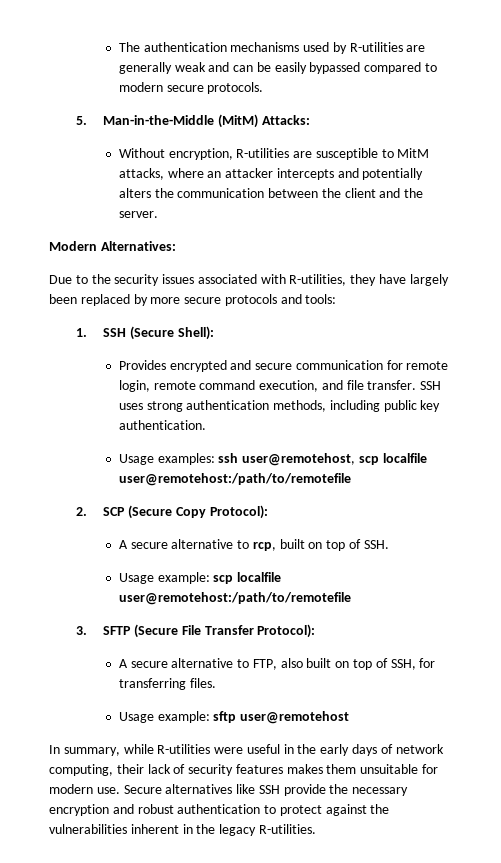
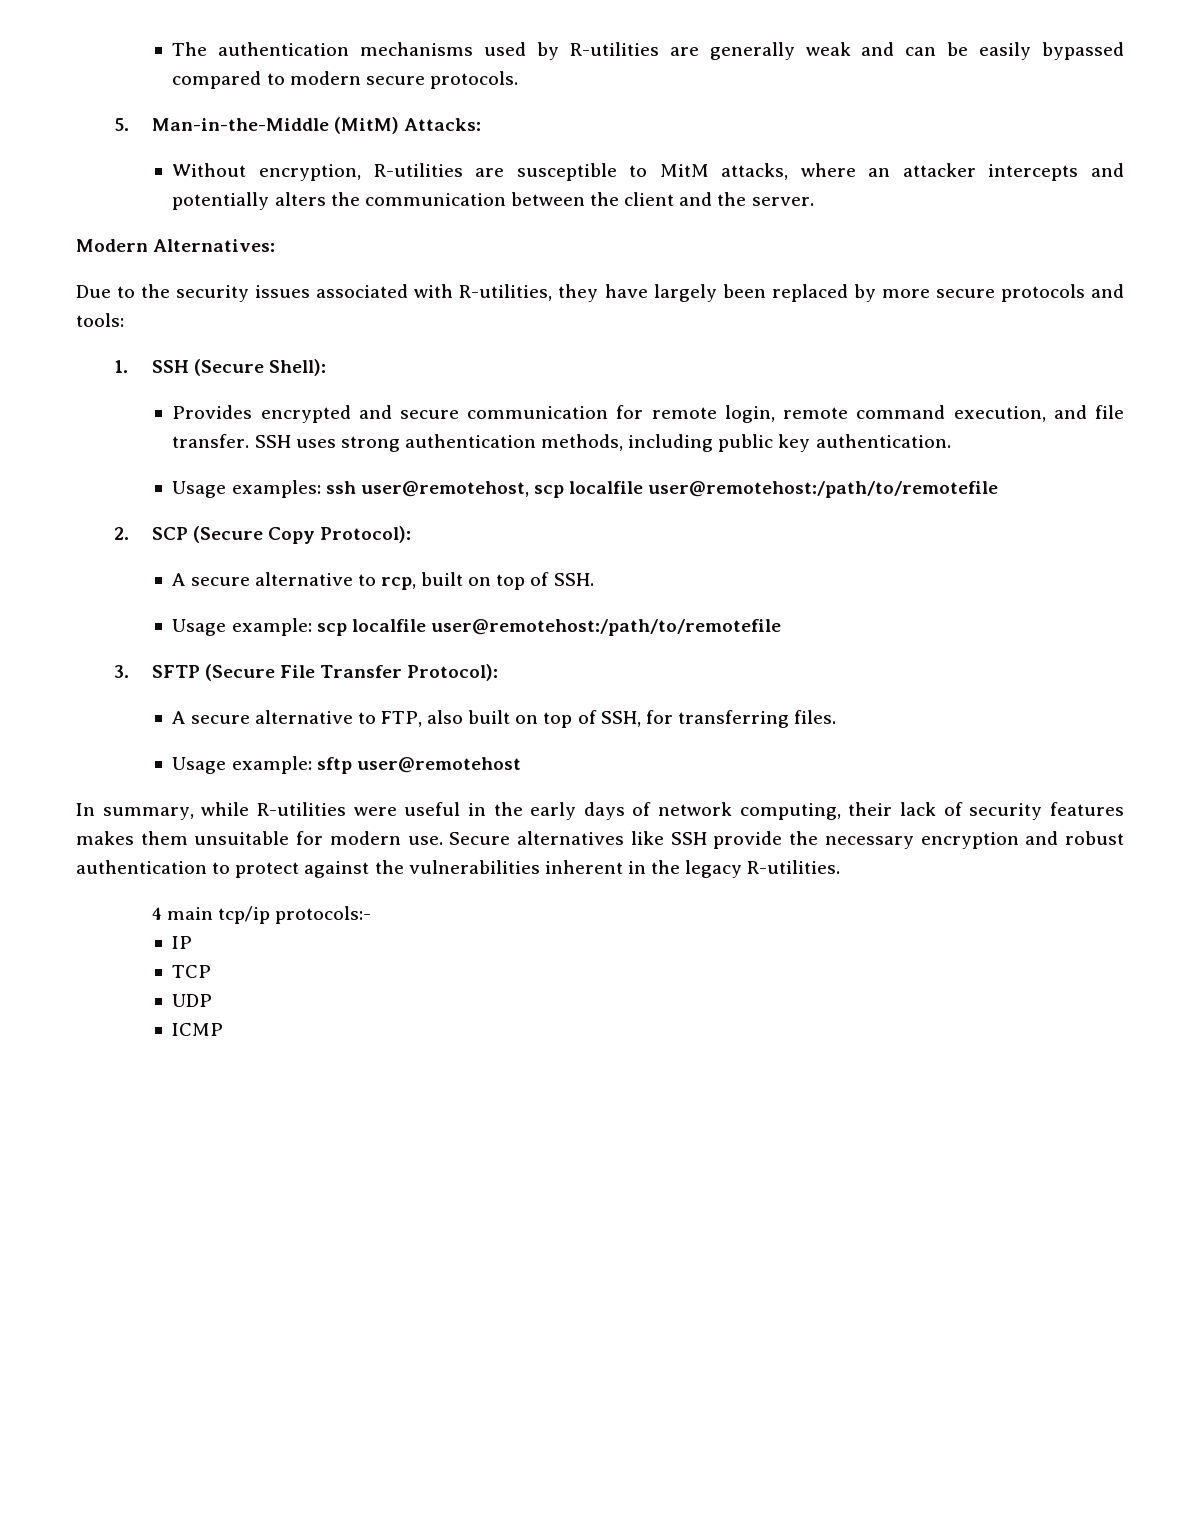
(316, 829) none -> [151,906,371,924] [172,936,193,949] [172,965,212,978] [172,994,213,1007] [172,1023,224,1036] // 4 main tcp/ip protocols:- // IP // TCP // UDP // ICMP

